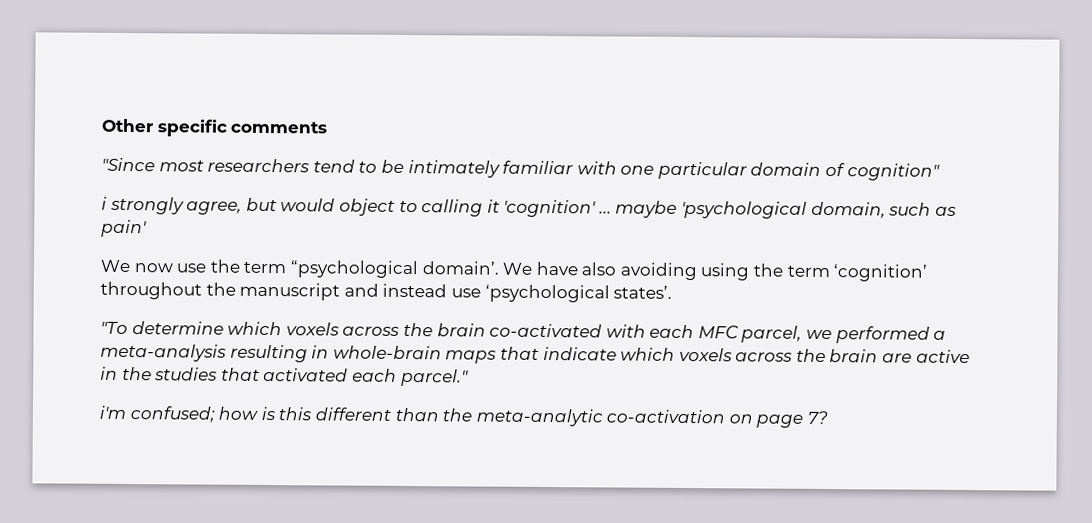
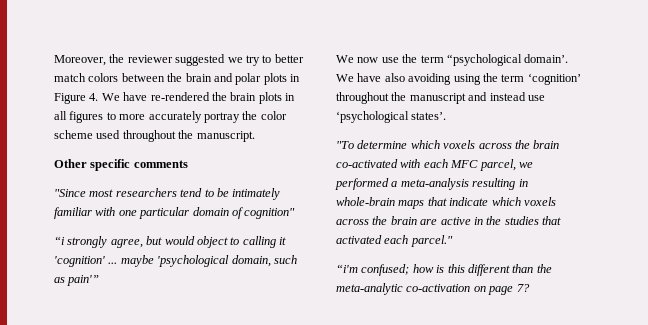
(101, 125) none -> [54,54,304,66] [54,73,300,85] [54,92,295,104] [54,111,287,123] [54,130,255,142] Moreover, the reviewer suggested we try to better match colors between the brain and polar plots in Figure 4. We have re-rendered the brain plots in all figures to more accurately portray the color scheme used throughout the manuscript. //
[101,196,107,210] i -> [54,236,65,245] “i
[101,219,147,238] pain' -> [67,275,100,286] pain'”
[99,405,126,419] i'm -> [336,264,358,273] “i'm

